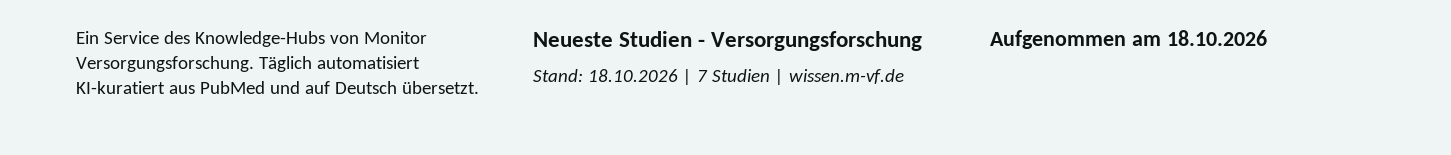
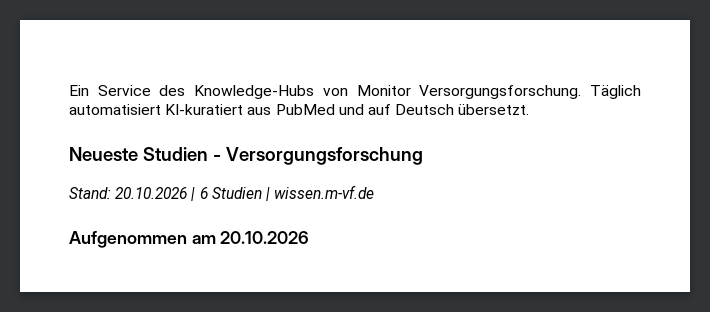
[587,69,708,85] 18.10.2026 | 7 -> [115,187,208,201] 20.10.2026 | 6
[1166,30,1267,46] 18.10.2026 -> [220,231,310,244] 20.10.2026

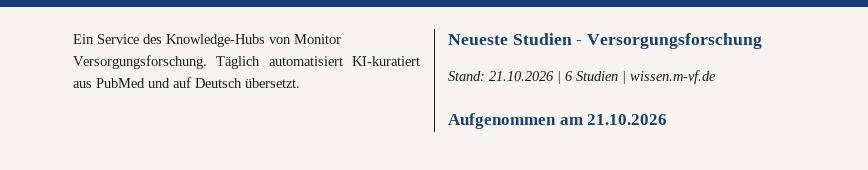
[115,187,188,199] 20.10.2026 -> [489,71,554,81] 21.10.2026
[220,231,310,244] 20.10.2026 -> [587,114,668,125] 21.10.2026

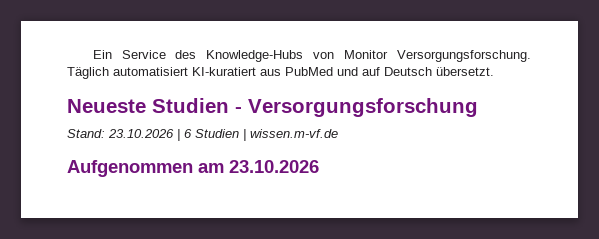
[489,71,554,81] 21.10.2026 -> [108,129,174,138] 23.10.2026
[587,114,668,125] 21.10.2026 -> [229,160,319,173] 23.10.2026

